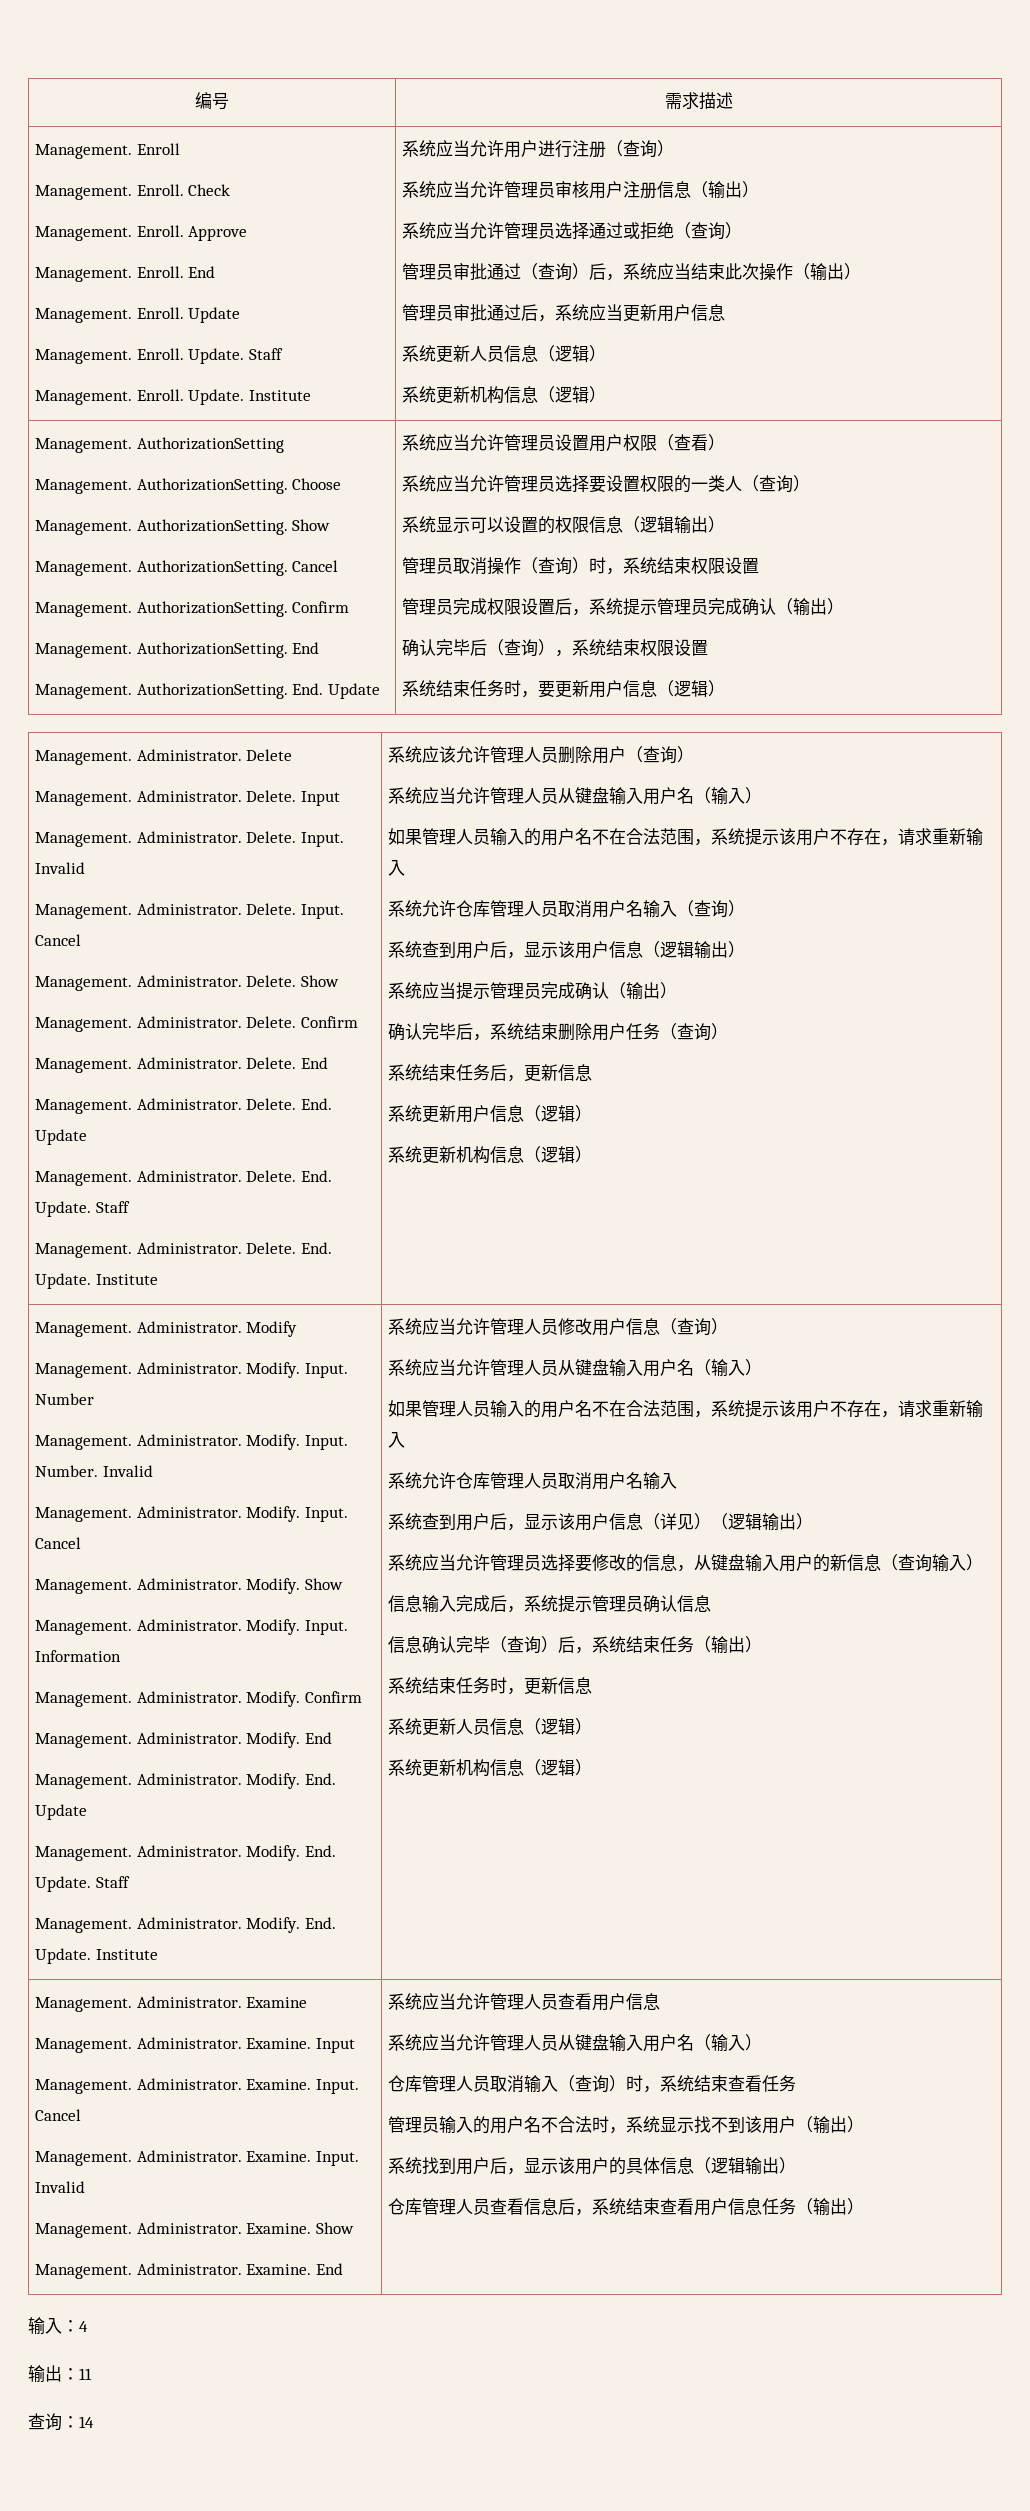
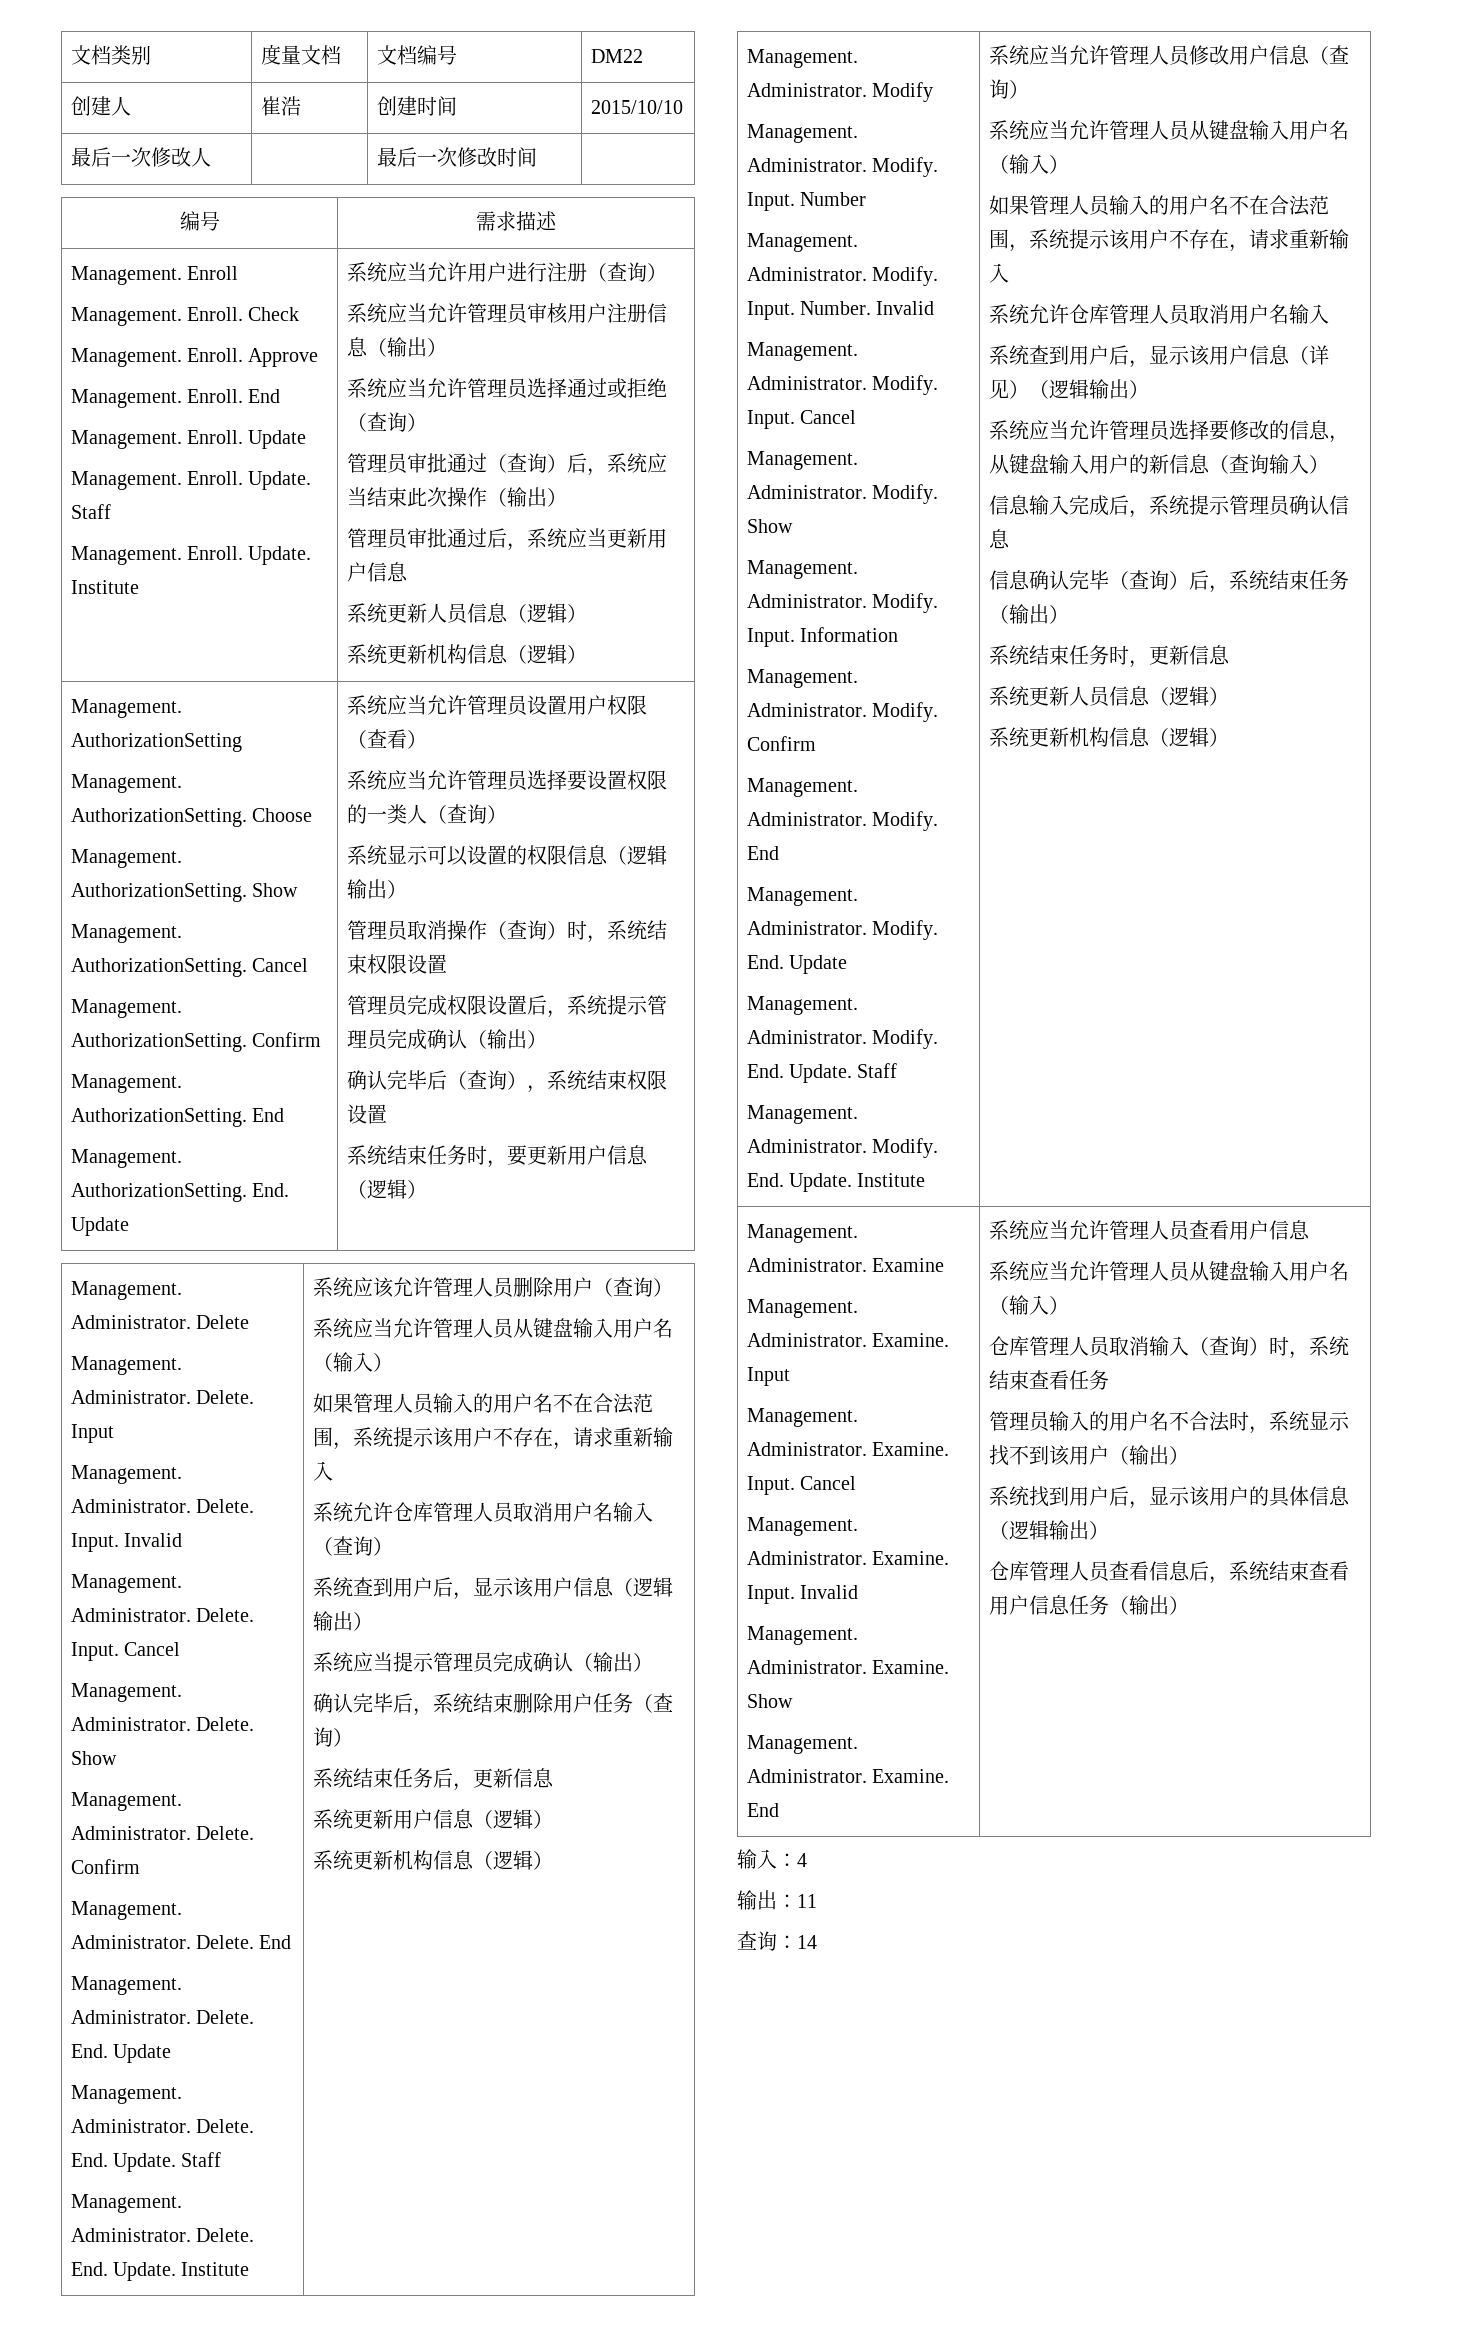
(195, 100) none -> [70,45,151,65] [260,44,341,65] [376,45,457,65] [590,49,643,63] [70,96,131,116] [260,96,301,116] [376,96,457,116] [590,100,683,114] [70,147,211,167] [376,147,537,167] 文档类别 | 度量文档 | 文档编号 | DM22 // 创建人 | 崔浩 | 创建时间 | 2015/10/10 // 最后一次修改人 | | 最后一次修改时间 | //

